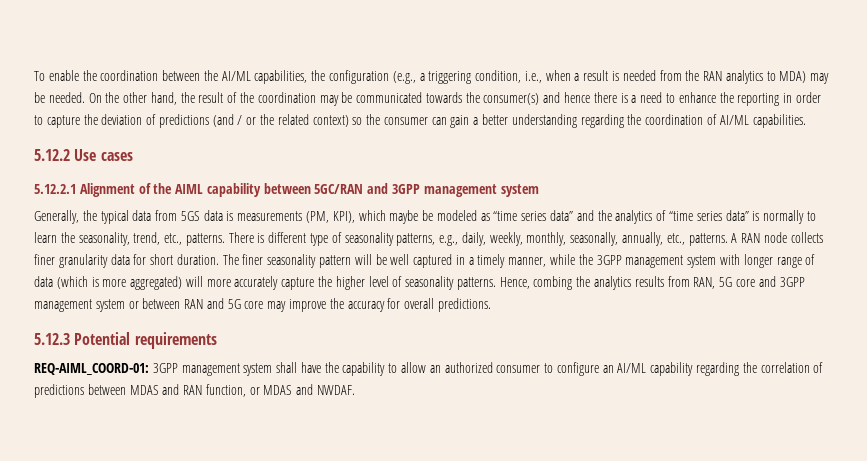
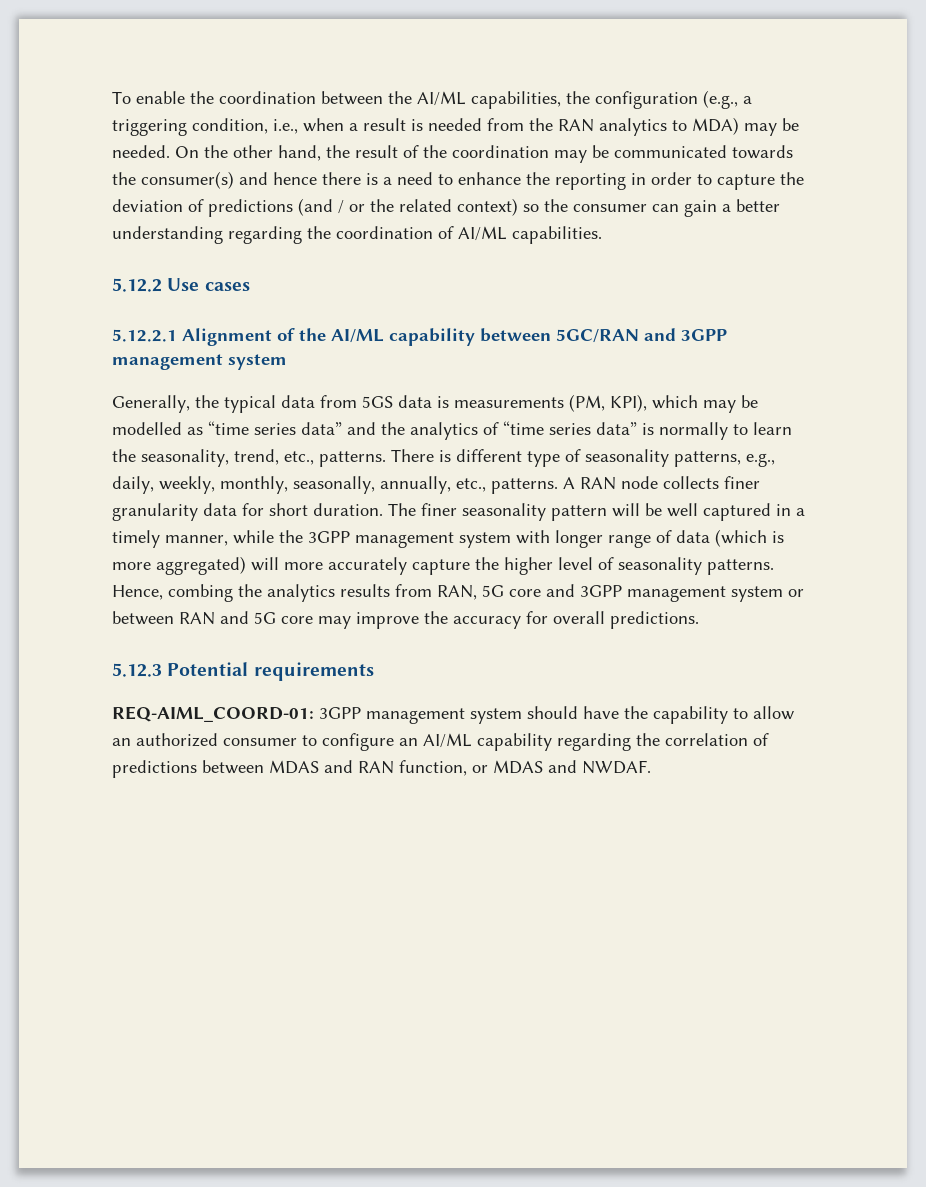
[175,184,204,194] AIML -> [331,329,384,343] AI/ML
[389,210,477,224] maybe be modeled -> [703,395,758,413] [112,422,182,435] may be modelled
[276,362,298,373] shall -> [527,706,578,719] should

